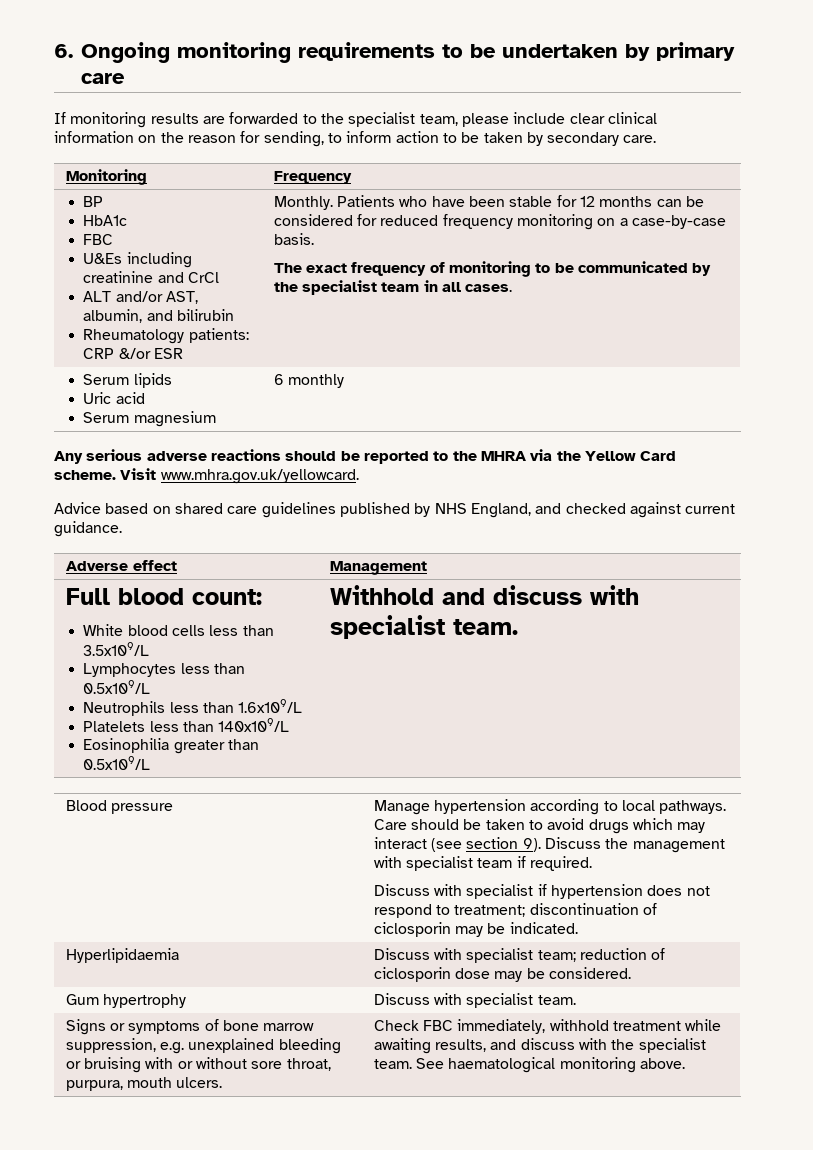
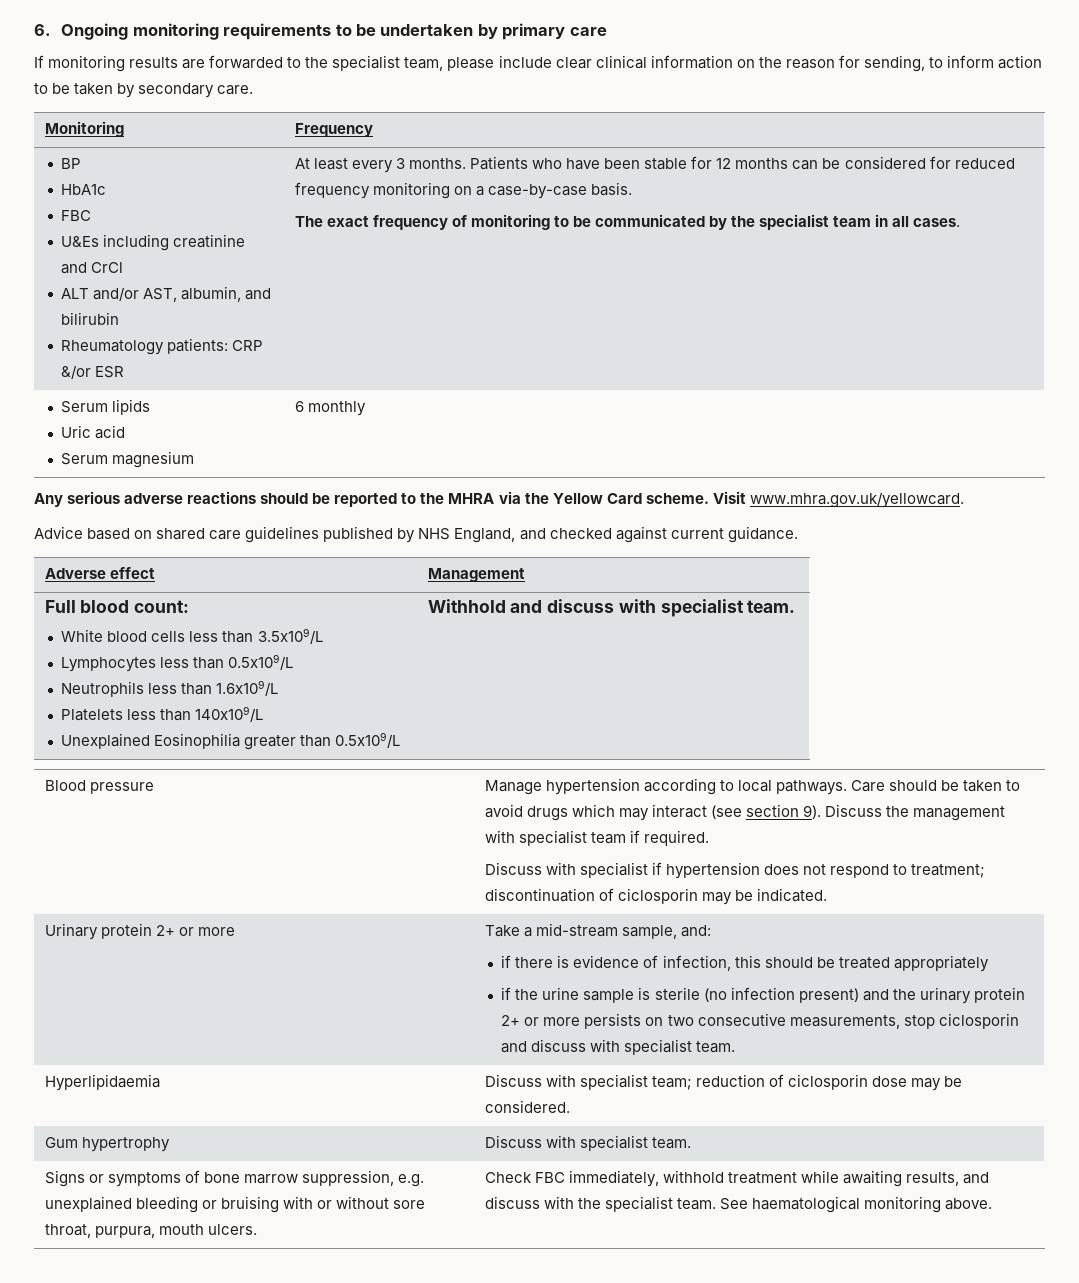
[273,196,333,210] Monthly. -> [294,158,466,173] At least every 3 months.
(290, 725) none -> [61,733,151,749] Unexplained
(578, 928) none -> [44,923,235,940] [484,923,711,939] [501,955,989,972] [501,987,1025,1004] [501,1013,1019,1029] [501,1039,736,1055] // Urinary protein 2+ or more | Take a mid-stream sample, and: // if there is evidence of infection, this should be treated appropriately // if the urine sample is sterile (no infection present) and the urinary protein 2+ or more persists on two consecutive measurements, stop ciclosporin and discuss with specialist team.

